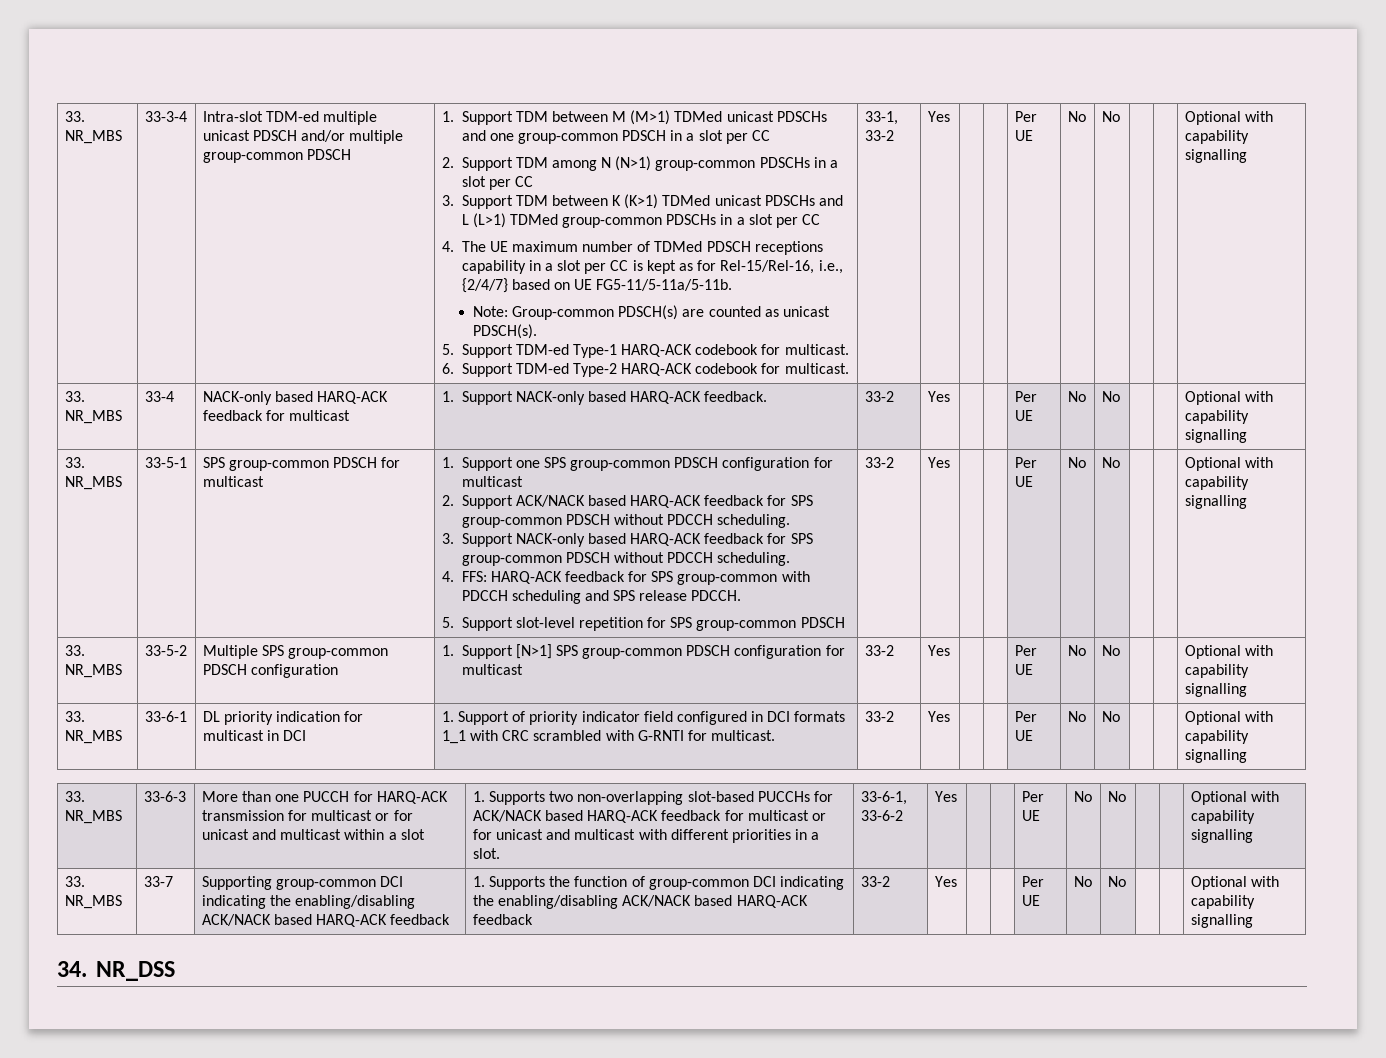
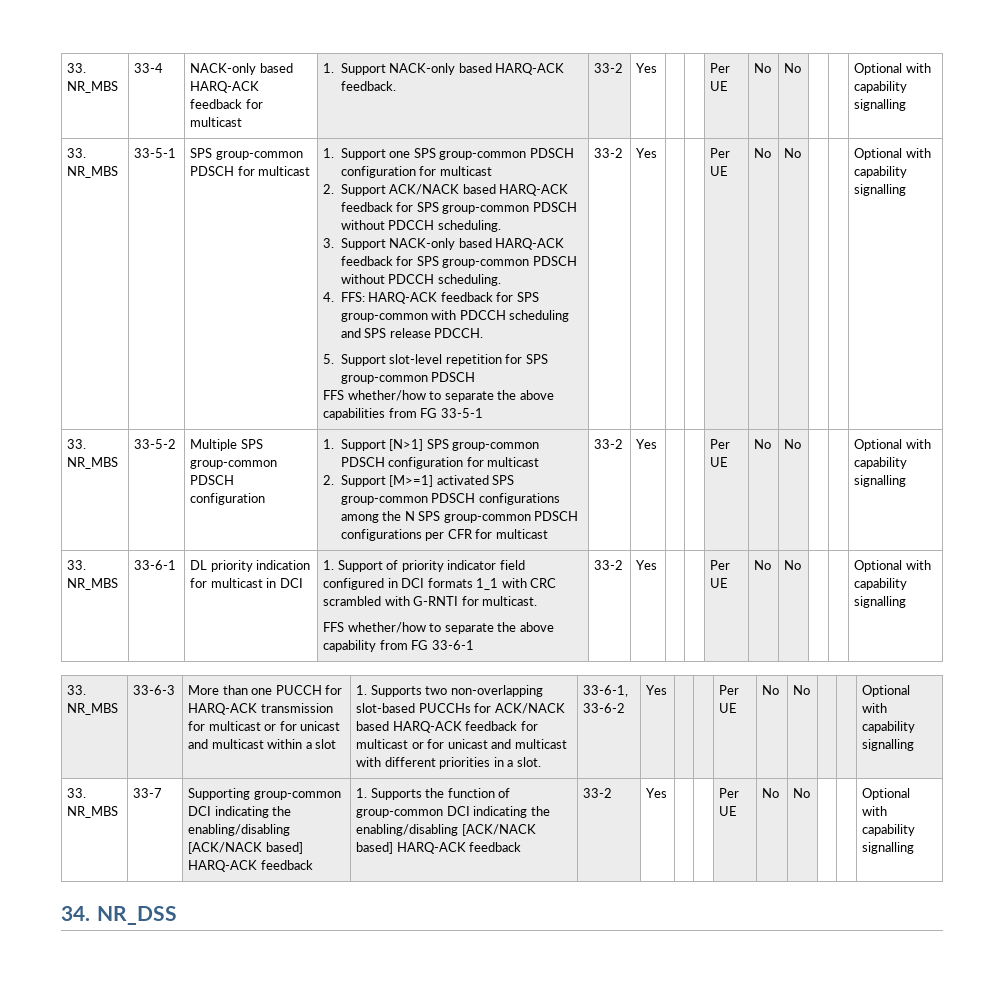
[64,111,85,122] [64,130,122,144] [144,111,187,122] [202,111,378,125] [202,130,404,144] [202,149,351,163] [441,110,827,125] [461,130,771,144] [441,156,839,171] [461,176,533,190] [441,194,844,209] [461,213,821,228] [441,241,823,255] [461,260,843,274] [461,278,733,293] [472,305,831,320] [472,324,537,339] [441,344,849,358] [441,363,849,377] [864,111,898,125] [864,130,894,141] [927,111,950,122] [1014,111,1037,122] [1014,130,1033,141] [1067,111,1086,122] [1101,111,1120,122] [1184,111,1273,125] [1184,130,1249,144] [1184,149,1247,163] [64,391,85,402] [64,410,122,424] 33. NR_MBS | 33-3-4 | Intra-slot TDM-ed multiple unicast PDSCH and/or multiple group-common PDSCH | 1. Support TDM between M (M>1) TDMed unicast PDSCHs and one group-common PDSCH in a slot per CC // 2. Support TDM among N (N>1) group-common PDSCHs in a slot per CC // 3. Support TDM between K (K>1) TDMed unicast PDSCHs and L (L>1) TDMed group-common PDSCHs in a slot per CC // 4. The UE maximum number of TDMed PDSCH receptions capability in a slot per CC is kept as for Rel-15/Rel-16, i.e., {2/4/7} based on UE FG5-11/5-11a/5-11b. // Note: Group-common PDSCH(s) are counted as unicast PDSCH(s). // 5. Support TDM-ed Type-1 HARQ-ACK codebook for multicast. // 6. Support TDM-ed Type-2 HARQ-ACK codebook for multicast. | 33-1, 33-2 | Yes | | | Per UE | No | No | | | Optional with capability signalling // 33. NR_MBS -> [67,63,87,73] [67,81,119,93] 33. NR_MBS
(845, 622) none -> [323,390,554,402] [323,408,483,420] // FFS whether/how to separate the above capabilities from FG 33-5-1
(523, 669) none -> [323,475,515,487] [340,493,560,505] [340,511,579,523] [340,529,548,541] // 2. Support [M>=1] activated SPS group-common PDSCH configurations among the N SPS group-common PDSCH configurations per CFR for multicast
(776, 735) none -> [323,622,554,634] [323,640,474,652] // FFS whether/how to separate the above capability from FG 33-6-1
[201,914,312,926] ACK/NACK based -> [188,842,303,854] [ACK/NACK based]
[622,895,733,907] ACK/NACK based -> [461,824,536,836] [356,842,394,854] [ACK/NACK based]

